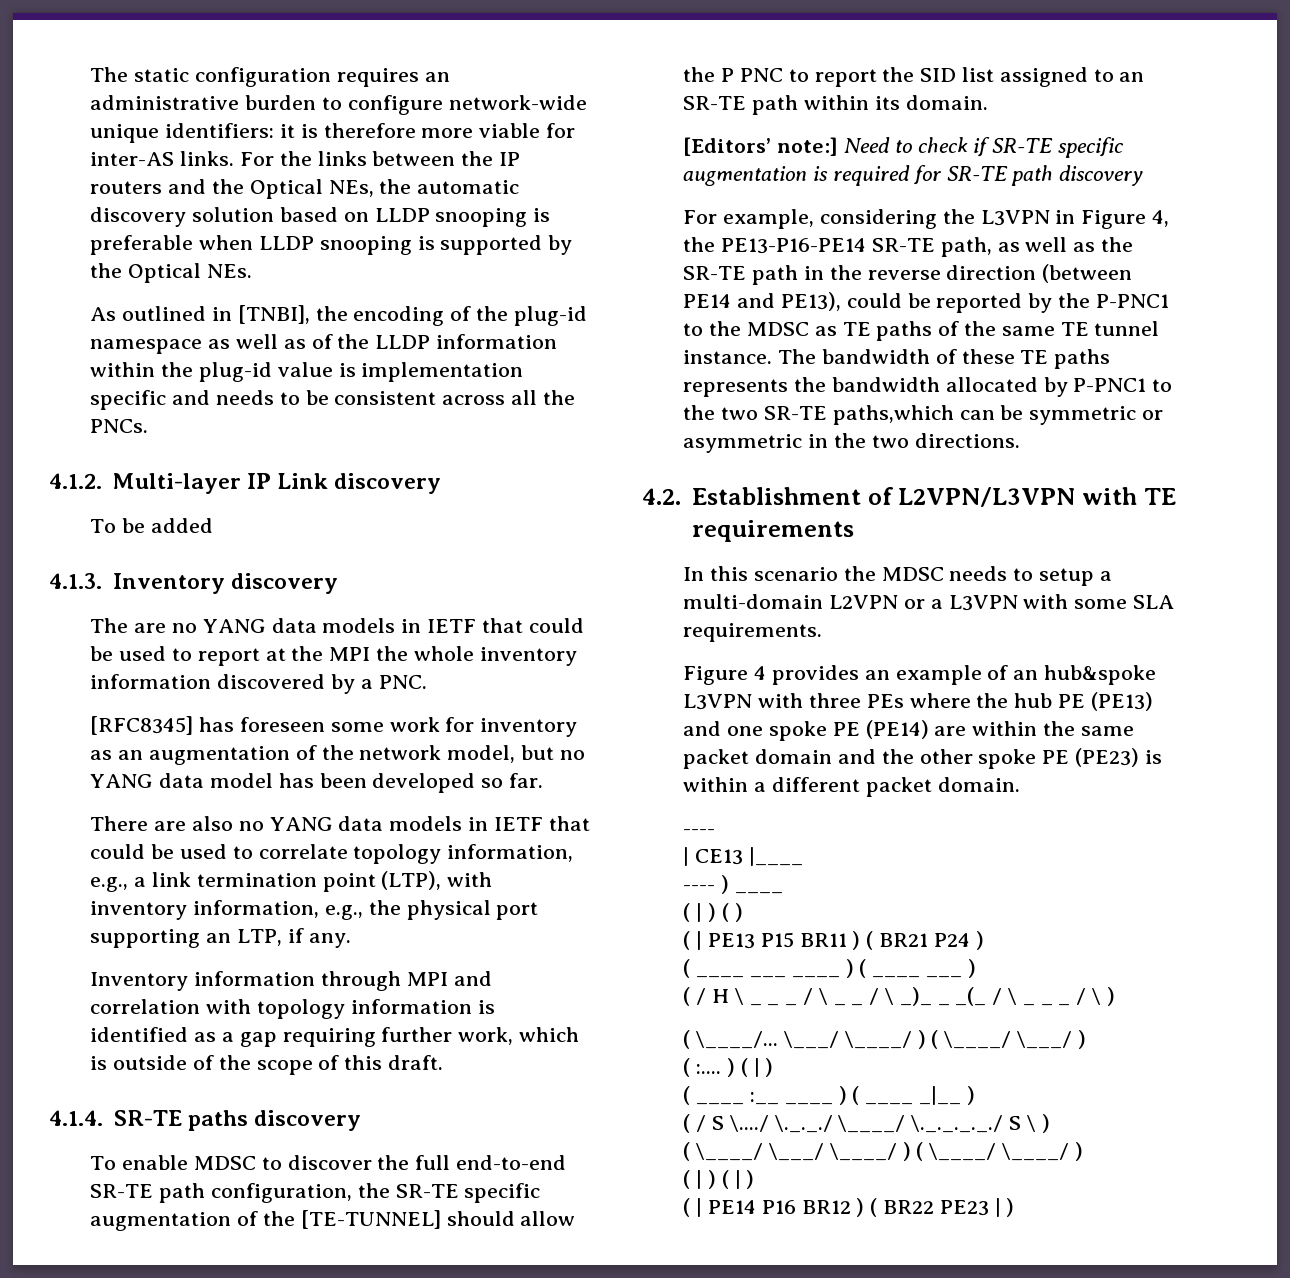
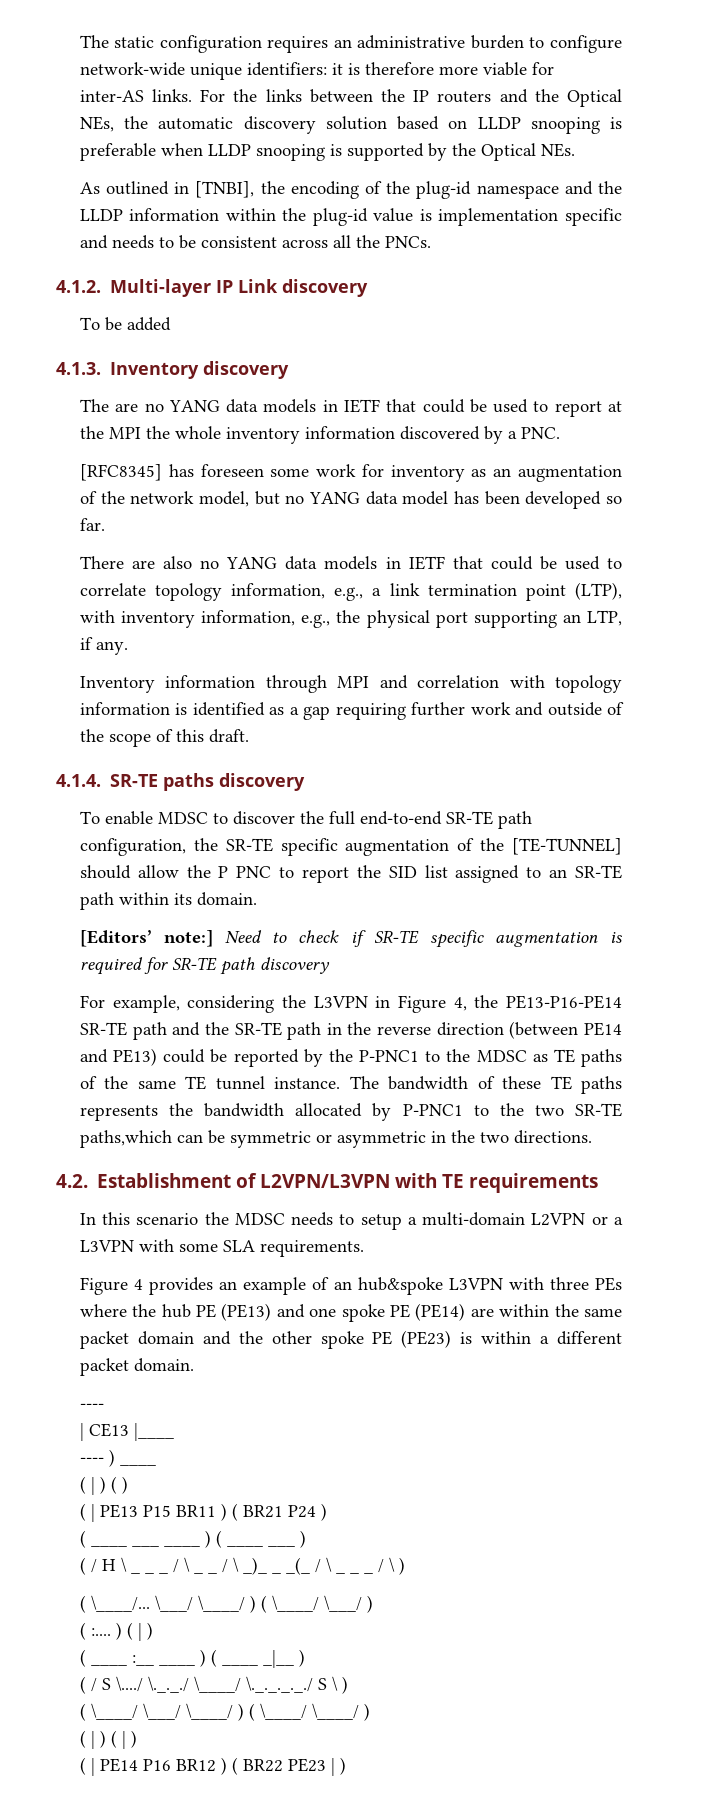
[208,334,333,349] as well as of -> [564,181,593,195] and
[458,1027,579,1045] [90,1056,108,1070] work, which is -> [470,702,544,716] work and
[940,237,1096,257] path, as well as -> [132,1022,201,1040] path and
[780,292,841,311] PE13), -> [113,1048,158,1066] PE13)

